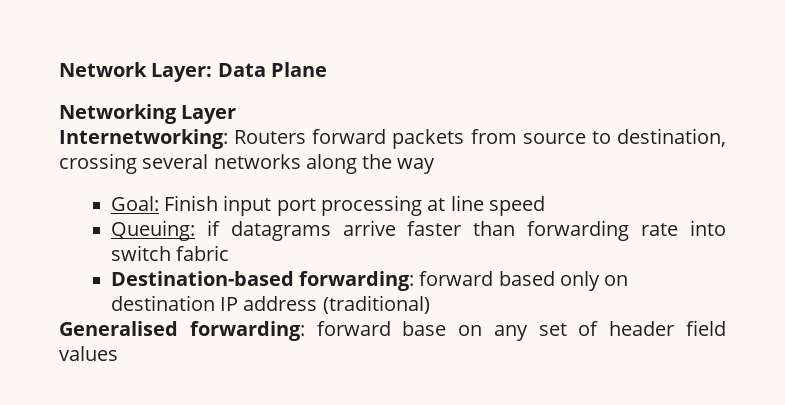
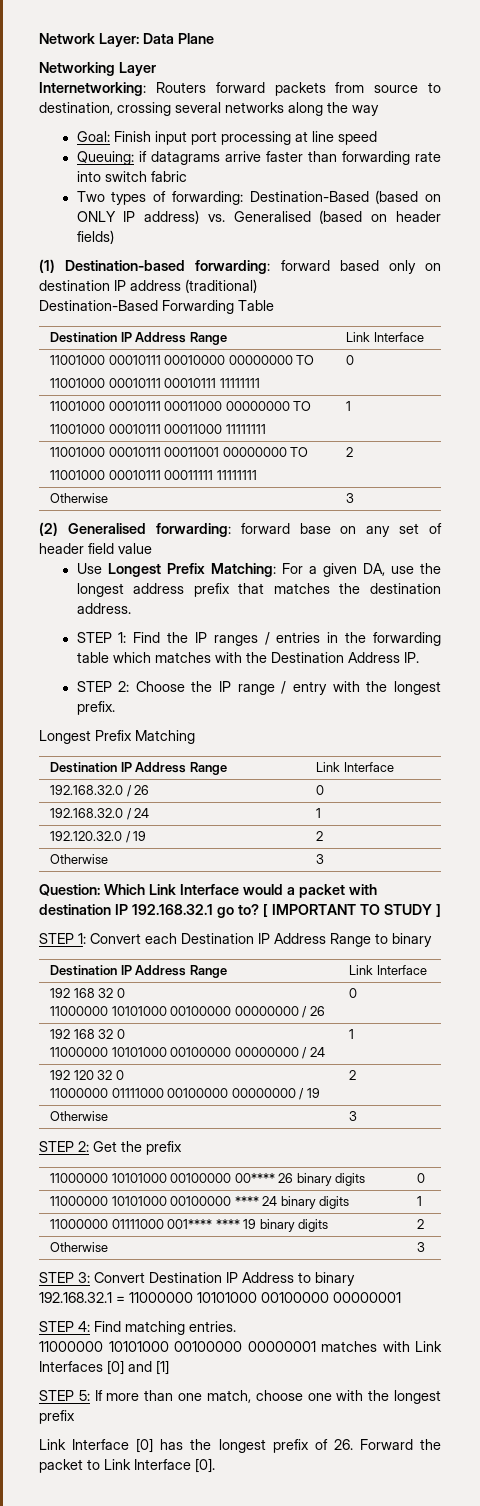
(230, 253) none -> [76,190,441,205] [76,210,441,224] [76,230,114,244] [39,259,55,273] Two types of forwarding: Destination-Based (based on ONLY IP address) vs. Generalised (based on header fields) // (1)
(430, 304) none -> [39,300,274,314] [50,332,227,345] [346,332,424,342] [50,355,315,365] [50,378,260,388] [346,355,355,365] [50,401,312,411] [50,424,266,434] [346,401,352,411] [50,447,309,457] [50,470,257,480] [346,447,354,457] [50,493,109,503] [346,493,355,503] [39,522,58,536] Destination-Based Forwarding Table // Destination IP Address Range | Link Interface // 11001000 00010111 00010000 00000000 TO // 11001000 00010111 00010111 11111111 | 0 // 11001000 00010111 00011000 00000000 TO // 11001000 00010111 00011000 11111111 | 1 // 11001000 00010111 00011001 00000000 TO // 11001000 00010111 00011111 11111111 | 2 // Otherwise | 3 // (2)
[59,346,118,361] values -> [118,543,152,554] [76,563,441,577] [76,583,441,597] [76,603,131,614] [76,632,441,646] [76,652,419,663] [76,681,441,695] [76,701,115,715] [39,730,195,744] [50,762,227,775] [316,762,394,772] [50,785,150,797] [316,785,325,795] [50,808,150,820] [316,808,322,818] [50,831,147,843] [316,831,324,841] [50,854,109,864] [316,854,325,864] [39,884,377,898] [39,904,441,918] [39,933,432,947] [50,965,227,978] [349,965,427,975] [50,988,125,998] [50,1006,325,1018] [349,988,358,998] [50,1029,125,1039] [50,1047,325,1059] [349,1029,355,1039] [50,1070,124,1080] [50,1088,320,1100] [349,1070,357,1080] [50,1111,109,1121] [349,1111,358,1121] [39,1141,182,1155] [50,1173,366,1186] [417,1173,426,1183] [50,1196,350,1209] [417,1196,423,1206] [50,1219,329,1232] [417,1219,425,1229] [50,1242,109,1252] [417,1242,426,1252] [39,1272,355,1286] [39,1292,401,1303] [39,1321,236,1335] [39,1341,442,1352] [39,1360,169,1375] [39,1390,441,1404] [39,1410,75,1424] [39,1438,442,1453] [39,1458,215,1473] value // Use Longest Prefix Matching: For a given DA, use the longest address prefix that matches the destination address. // STEP 1: Find the IP ranges / entries in the forwarding table which matches with the Destination Address IP. // STEP 2: Choose the IP range / entry with the longest prefix. // Longest Prefix Matching // Destination IP Address Range | Link Interface // 192.168.32.0 / 26 | 0 // 192.168.32.0 / 24 | 1 // 192.120.32.0 / 19 | 2 // Otherwise | 3 // Question: Which Link Interface would a packet with destination IP 192.168.32.1 go to? [ IMPORTANT TO STUDY ] // STEP 1: Convert each Destination IP Address Range to binary // Destination IP Address Range | Link Interface // 192 168 32 0 // 11000000 10101000 00100000 00000000 / 26 | 0 // 192 168 32 0 // 11000000 10101000 00100000 00000000 / 24 | 1 // 192 120 32 0 // 11000000 01111000 00100000 00000000 / 19 | 2 // Otherwise | 3 // STEP 2: Get the prefix // 11000000 10101000 00100000 00**** 26 binary digits | 0 // 11000000 10101000 00100000 **** 24 binary digits | 1 // 11000000 01111000 001**** **** 19 binary digits | 2 // Otherwise | 3 // STEP 3: Convert Destination IP Address to binary // 192.168.32.1 = 11000000 10101000 00100000 00000001 // STEP 4: Find matching entries. // 11000000 10101000 00100000 00000001 matches with Link Interfaces [0] and [1] // STEP 5: If more than one match, choose one with the longest prefix // Link Interface [0] has the longest prefix of 26. Forward the packet to Link Interface [0].

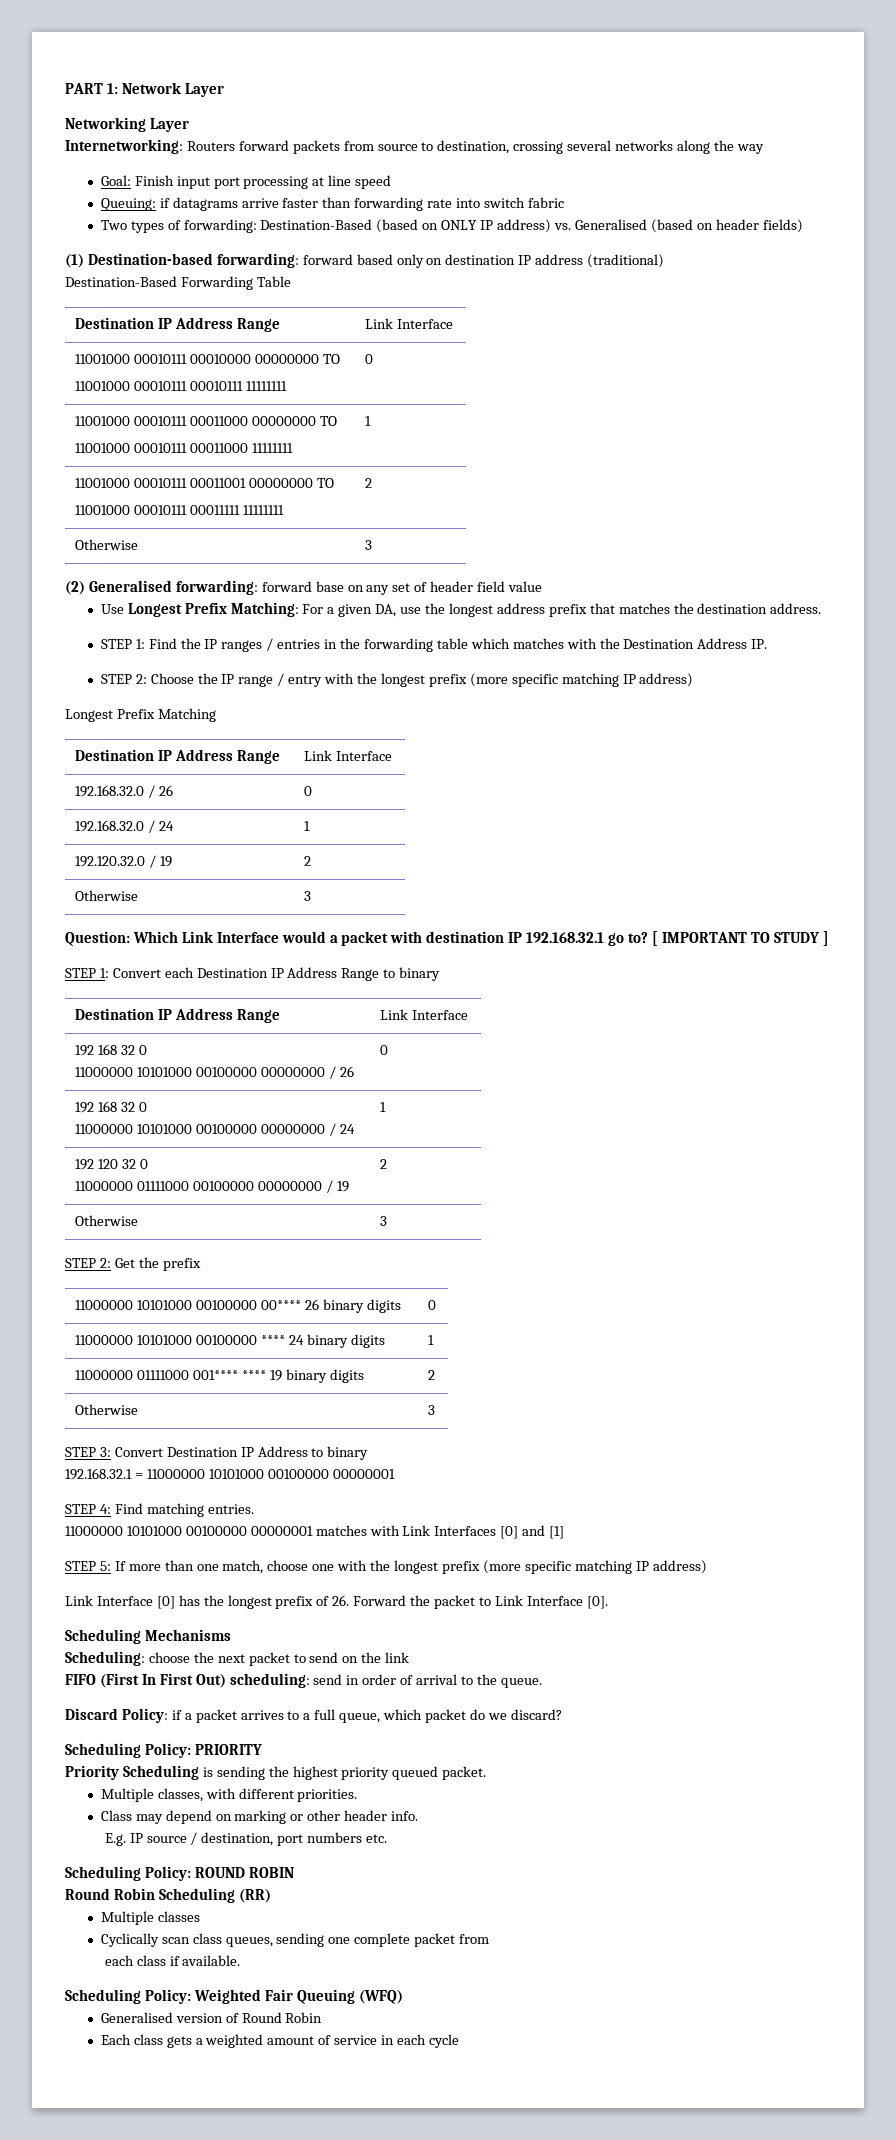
[39,33,214,47] Network Layer: Data Plane -> [65,82,224,97] PART 1: Network Layer
[76,701,115,715] prefix. -> [428,673,694,687] prefix (more specific matching IP address)
(75, 1417) none -> [482,1560,707,1574] (more specific matching IP address)
(215, 1465) none -> [65,1629,231,1644] [65,1651,410,1666] [65,1673,542,1688] [65,1708,562,1723] [65,1743,262,1758] [65,1765,487,1780] [100,1788,358,1802] [100,1810,419,1824] [104,1832,388,1846] [65,1866,294,1881] [65,1888,271,1903] [100,1911,200,1925] [100,1933,490,1947] [104,1955,241,1966] [65,1989,403,2004] [100,2012,323,2023] [100,2034,459,2048] // Scheduling Mechanisms // Scheduling: choose the next packet to send on the link // FIFO (First In First Out) scheduling: send in order of arrival to the queue. // Discard Policy: if a packet arrives to a full queue, which packet do we discard? // Scheduling Policy: PRIORITY // Priority Scheduling is sending the highest priority queued packet. // Multiple classes, with different priorities. // Class may depend on marking or other header info. // E.g. IP source / destination, port numbers etc. // Scheduling Policy: ROUND ROBIN // Round Robin Scheduling (RR) // Multiple classes // Cyclically scan class queues, sending one complete packet from // each class if available. // Scheduling Policy: Weighted Fair Queuing (WFQ) // Generalised version of Round Robin // Each class gets a weighted amount of service in each cycle

